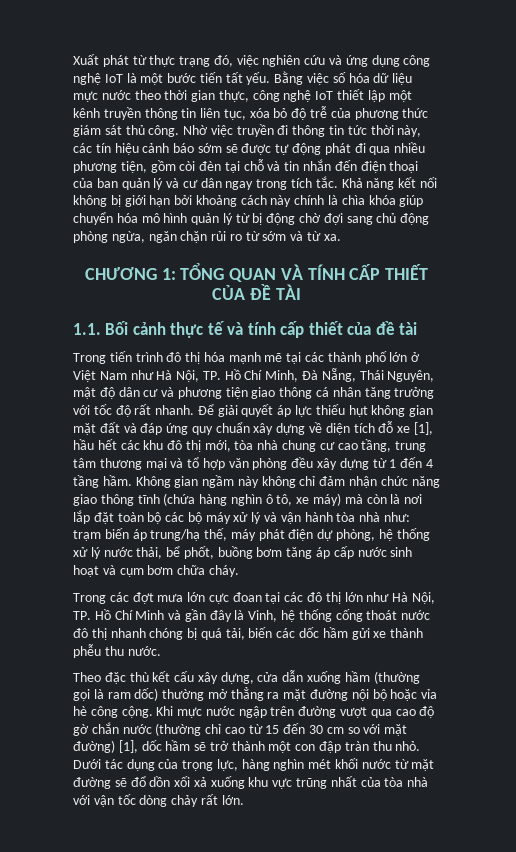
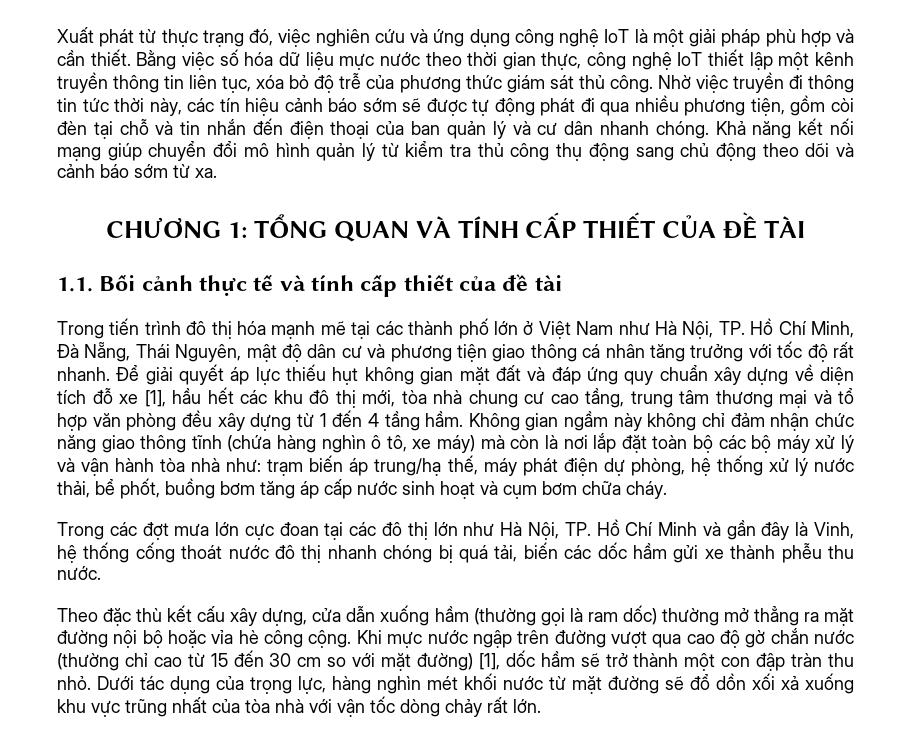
[167,72,271,85] bước tiến tất yếu. -> [689,29,854,47] [57,49,131,66] giải pháp phù hợp và cần thiết.
[225,176,437,190] [73,195,396,207] ngay trong tích tắc. Khả năng kết nối không bị giới hạn bởi khoảng cách này chính là chìa khóa -> [599,118,855,139] [57,147,101,161] nhanh chóng. Khả năng kết nối mạng
[116,213,138,223] hóa -> [213,141,238,157] đổi
[252,213,430,225] [73,231,304,243] bị động chờ đợi sang chủ động phòng ngừa, ngăn chặn rủi ro từ sớm và -> [405,141,855,161] [57,164,168,178] kiểm tra thủ công thụ động sang chủ động theo dõi và cảnh báo sớm

